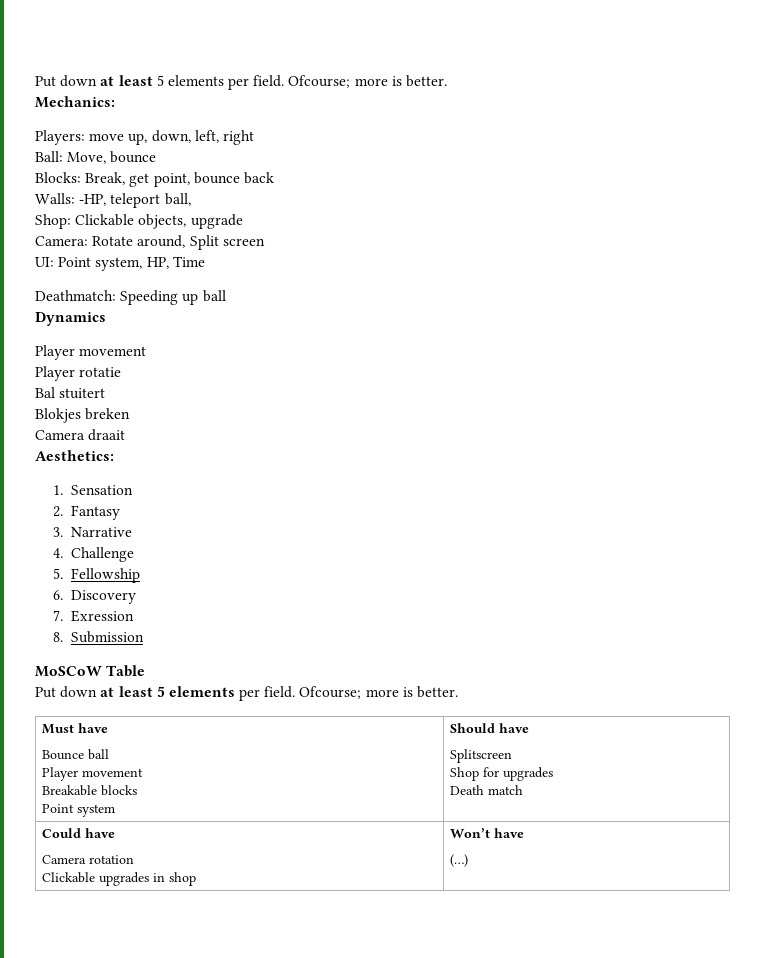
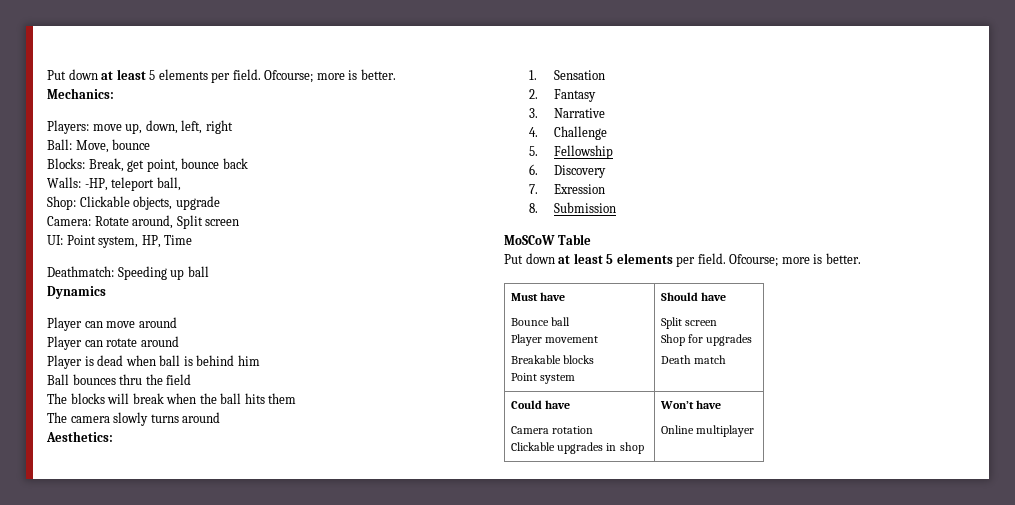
[79,346,147,356] [35,366,122,381] [35,387,106,399] [35,408,131,423] [35,429,126,441] movement // Player rotatie // Bal stuitert // Blokjes breken // Camera draait -> [84,317,177,328] [47,336,179,350] [47,355,260,369] [47,374,192,385] [47,393,297,404] [47,412,221,426] can move around // Player can rotate around // Player is dead when ball is behind him // Ball bounces thru the field // The blocks will break when the ball hits them // The camera slowly turns around
[450,749,513,763] Splitscreen -> [661,317,718,329] Split screen
[450,854,469,867] (…) -> [661,425,755,437] Online multiplayer

